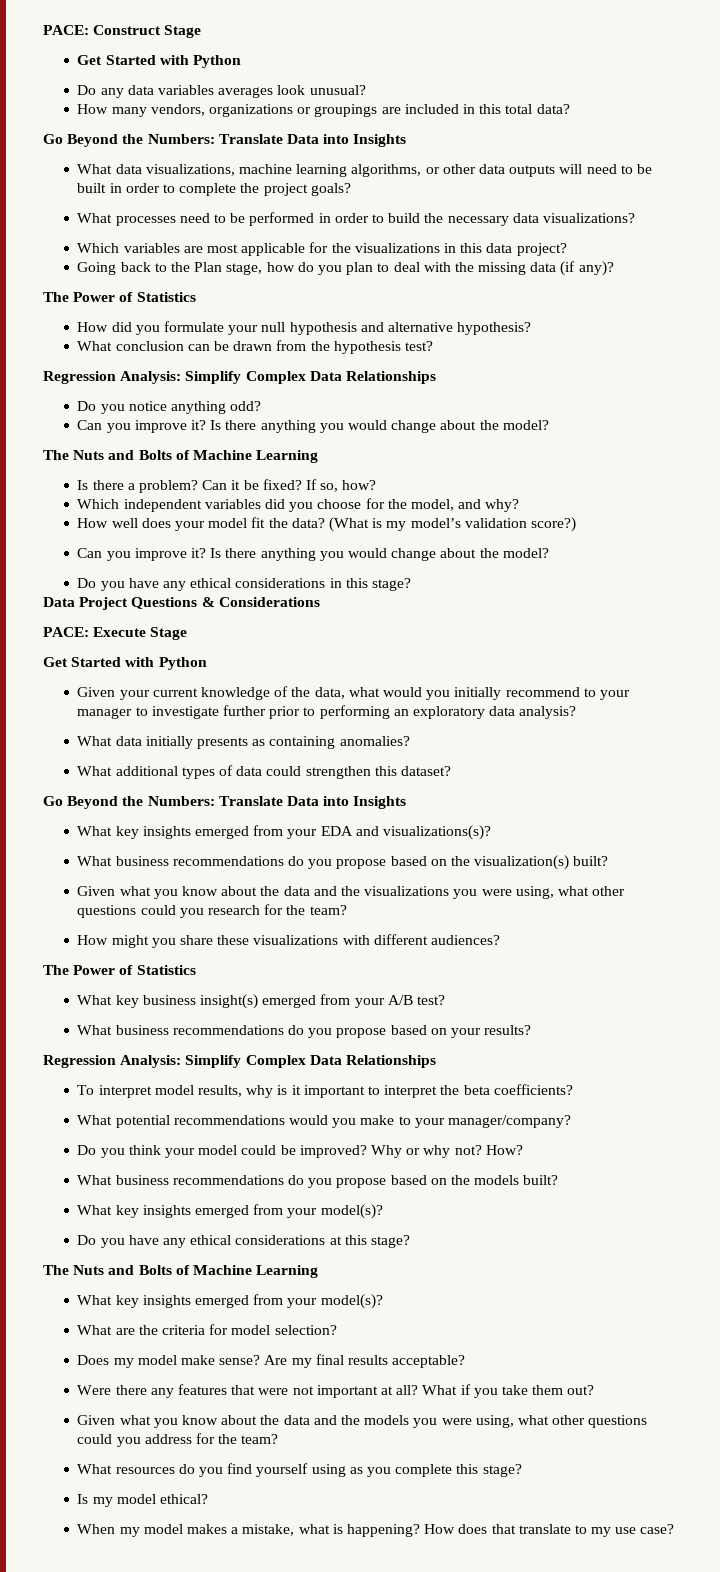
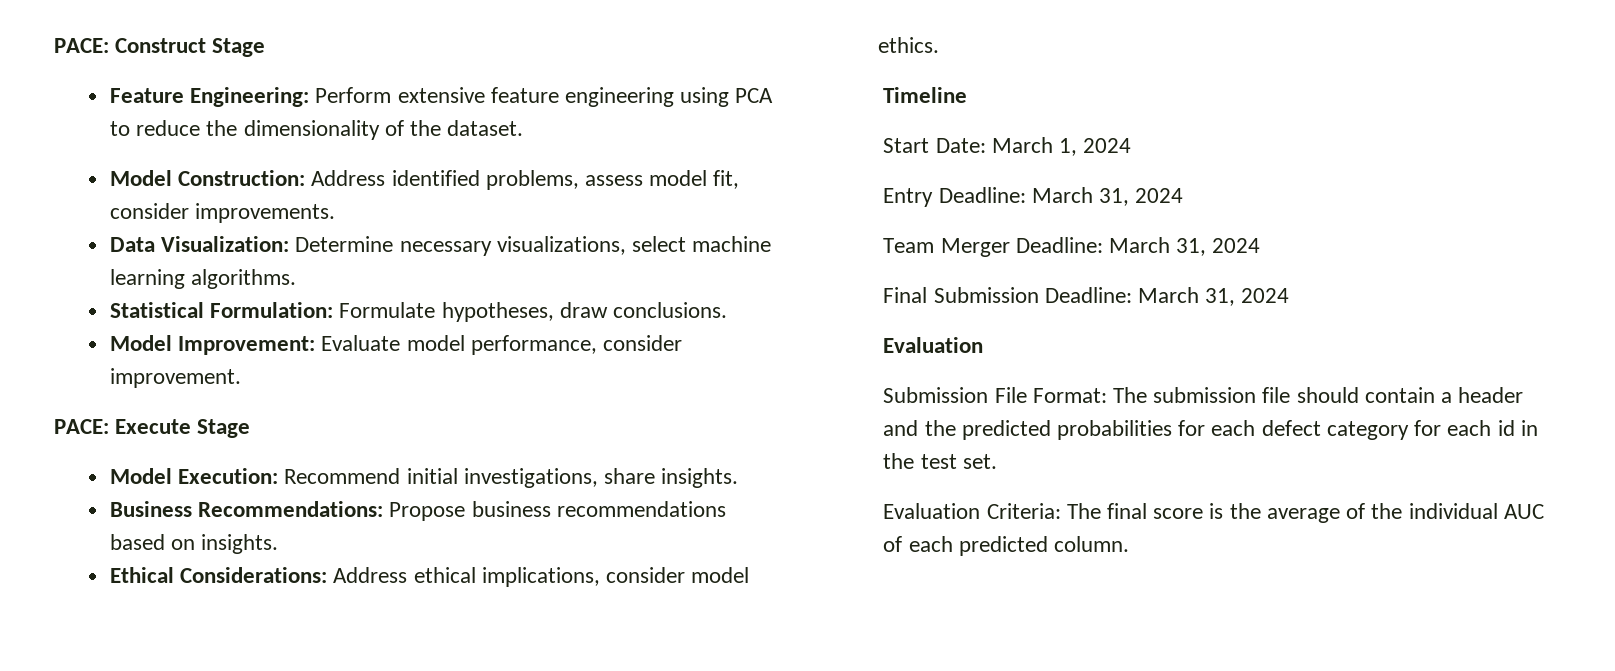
[77,55,242,68] [77,85,366,98] [77,104,570,117] [43,134,407,147] [77,164,652,177] [77,183,351,196] [77,212,635,226] [77,242,567,256] [77,261,614,276] [43,292,196,302] [77,321,532,335] [77,340,433,354] [43,371,436,384] [77,401,262,414] [77,420,549,433] [43,450,319,463] [77,479,377,493] [77,498,520,512] [77,517,576,532] [77,548,549,561] [77,578,411,591] [43,597,320,610] [43,627,188,640] [43,657,207,670] [77,686,630,700] [77,705,577,719] [77,736,410,749] [77,765,451,779] [43,796,407,809] [77,825,491,840] [77,855,609,870] [77,886,626,899] [77,904,347,918] [77,934,500,948] [43,965,196,975] [77,994,445,1009] [77,1025,532,1038] [43,1055,436,1068] [77,1084,573,1098] [77,1115,571,1128] [77,1145,523,1158] [77,1175,559,1188] [77,1204,383,1219] [77,1235,410,1248] [43,1265,319,1278] [77,1294,383,1309] [77,1324,337,1335] [77,1354,466,1368] [77,1384,595,1398] [77,1415,648,1428] [77,1433,279,1447] [77,1463,522,1477] [77,1494,209,1507] [77,1524,675,1537] Get Started with Python // Do any data variables averages look unusual? // How many vendors, organizations or groupings are included in this total data? // Go Beyond the Numbers: Translate Data into Insights // What data visualizations, machine learning algorithms, or other data outputs will need to be built in order to complete the project goals? // What processes need to be performed in order to build the necessary data visualizations? // Which variables are most applicable for the visualizations in this data project? // Going back to the Plan stage, how do you plan to deal with the missing data (if any)? // The Power of Statistics // How did you formulate your null hypothesis and alternative hypothesis? // What conclusion can be drawn from the hypothesis test? // Regression Analysis: Simplify Complex Data Relationships // Do you notice anything odd? // Can you improve it? Is there anything you would change about the model? // The Nuts and Bolts of Machine Learning // Is there a problem? Can it be fixed? If so, how? // Which independent variables did you choose for the model, and why? // How well does your model fit the data? (What is my model’s validation score?) // Can you improve it? Is there anything you would change about the model? // Do you have any ethical considerations in this stage? // Data Project Questions & Considerations // PACE: Execute Stage // Get Started with Python // Given your current knowledge of the data, what would you initially recommend to your manager to investigate further prior to performing an exploratory data analysis? // What data initially presents as containing anomalies? // What additional types of data could strengthen this dataset? // Go Beyond the Numbers: Translate Data into Insights // What key insights emerged from your EDA and visualizations(s)? // What business recommendations do you propose based on the visualization(s) built? // Given what you know about the data and the visualizations you were using, what other questions could you research for the team? // How might you share these visualizations with different audiences? // The Power of Statistics // What key business insight(s) emerged from your A/B test? // What business recommendations do you propose based on your results? // Regression Analysis: Simplify Complex Data Relationships // To interpret model results, why is it important to interpret the beta coefficients? // What potential recommendations would you make to your manager/company? // Do you think your model could be improved? Why or why not? How? // What business recommendations do you propose based on the models built? // What key insights emerged from your model(s)? // Do you have any ethical considerations at this stage? // The Nuts and Bolts of Machine Learning // What key insights emerged from your model(s)? // What are the criteria for model selection? // Does my model make sense? Are my final results acceptable? // Were there any features that were not important at all? What if you take them out? // Given what you know about the data and the models you were using, what other questions could you address for the team? // What resources do you find yourself using as you complete this stage? // Is my model ethical? // When my model makes a mistake, what is happening? How does that translate to my use case? -> [110,87,774,107] [110,120,524,140] [110,170,740,190] [110,203,336,223] [110,236,772,256] [110,269,297,289] [110,302,728,322] [110,335,683,355] [110,368,242,388] [54,419,251,438] [110,468,739,488] [110,501,726,521] [110,534,279,554] [110,567,750,587] [878,37,940,53] [883,87,968,103] [883,137,1132,156] [883,187,1184,207] [883,237,1261,257] [883,287,1290,306] [883,337,984,353] [883,387,1524,403] [883,420,1538,440] [883,453,997,469] [883,503,1544,523] [883,536,1130,556] Feature Engineering: Perform extensive feature engineering using PCA to reduce the dimensionality of the dataset. // Model Construction: Address identified problems, assess model fit, consider improvements. // Data Visualization: Determine necessary visualizations, select machine learning algorithms. // Statistical Formulation: Formulate hypotheses, draw conclusions. // Model Improvement: Evaluate model performance, consider improvement. // PACE: Execute Stage // Model Execution: Recommend initial investigations, share insights. // Business Recommendations: Propose business recommendations based on insights. // Ethical Considerations: Address ethical implications, consider model ethics. // Timeline // Start Date: March 1, 2024 // Entry Deadline: March 31, 2024 // Team Merger Deadline: March 31, 2024 // Final Submission Deadline: March 31, 2024 // Evaluation // Submission File Format: The submission file should contain a header and the predicted probabilities for each defect category for each id in the test set. // Evaluation Criteria: The final score is the average of the individual AUC of each predicted column.

